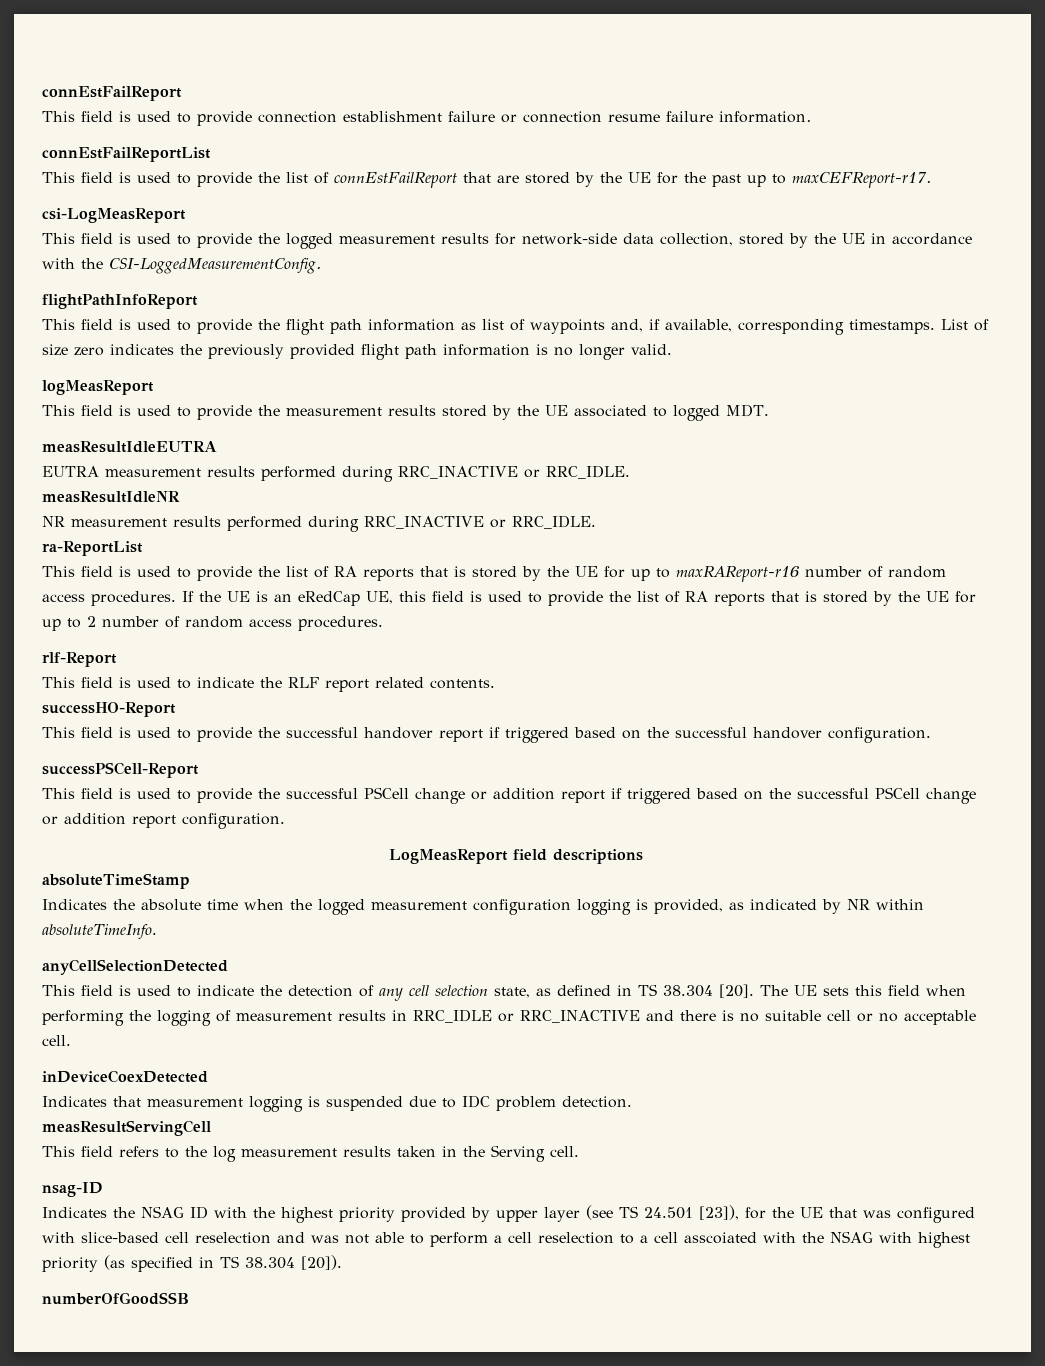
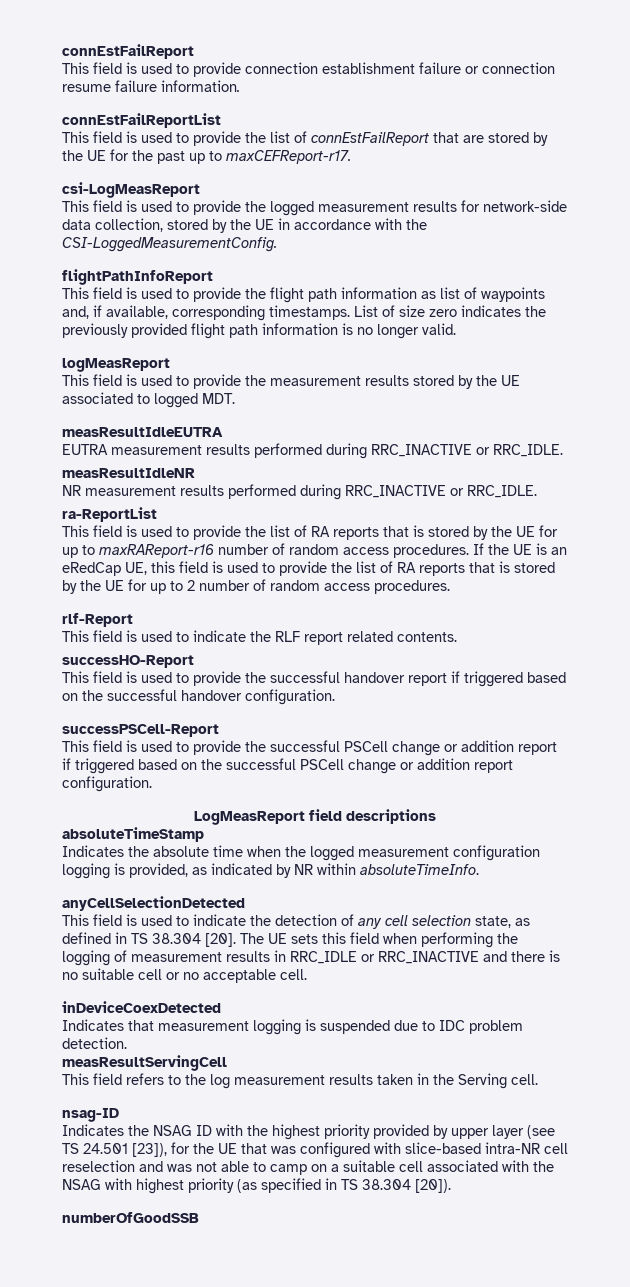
(159, 1237) none -> [485,1142,540,1154] intra-NR
[430,1232,757,1247] perform a cell reselection to a cell asscoiated -> [270,1160,498,1175] camp on a suitable cell associated

